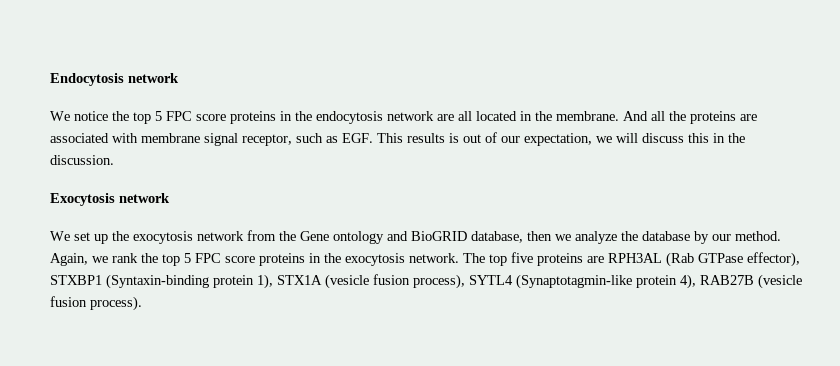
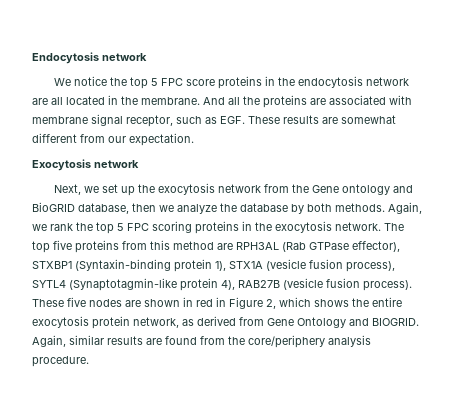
[377,132,745,146] [50,155,114,165] This results is out of our expectation, we will discuss this in the discussion. -> [248,115,396,124] [32,133,194,146] These results are somewhat different from our expectation.
[50,231,70,241] We -> [53,184,99,195] Next, we
[712,231,781,241] our method. -> [307,203,385,212] both methods.
[225,256,255,263] score -> [152,221,192,233] scoring
(583, 259) none -> [122,240,214,250] from this method
(142, 303) none -> [32,297,402,309] [32,316,419,329] [32,335,371,348] [32,356,89,367] These five nodes are shown in red in Figure 2, which shows the entire exocytosis protein network, as derived from Gene Ontology and BIOGRID. Again, similar results are found from the core/periphery analysis procedure.

